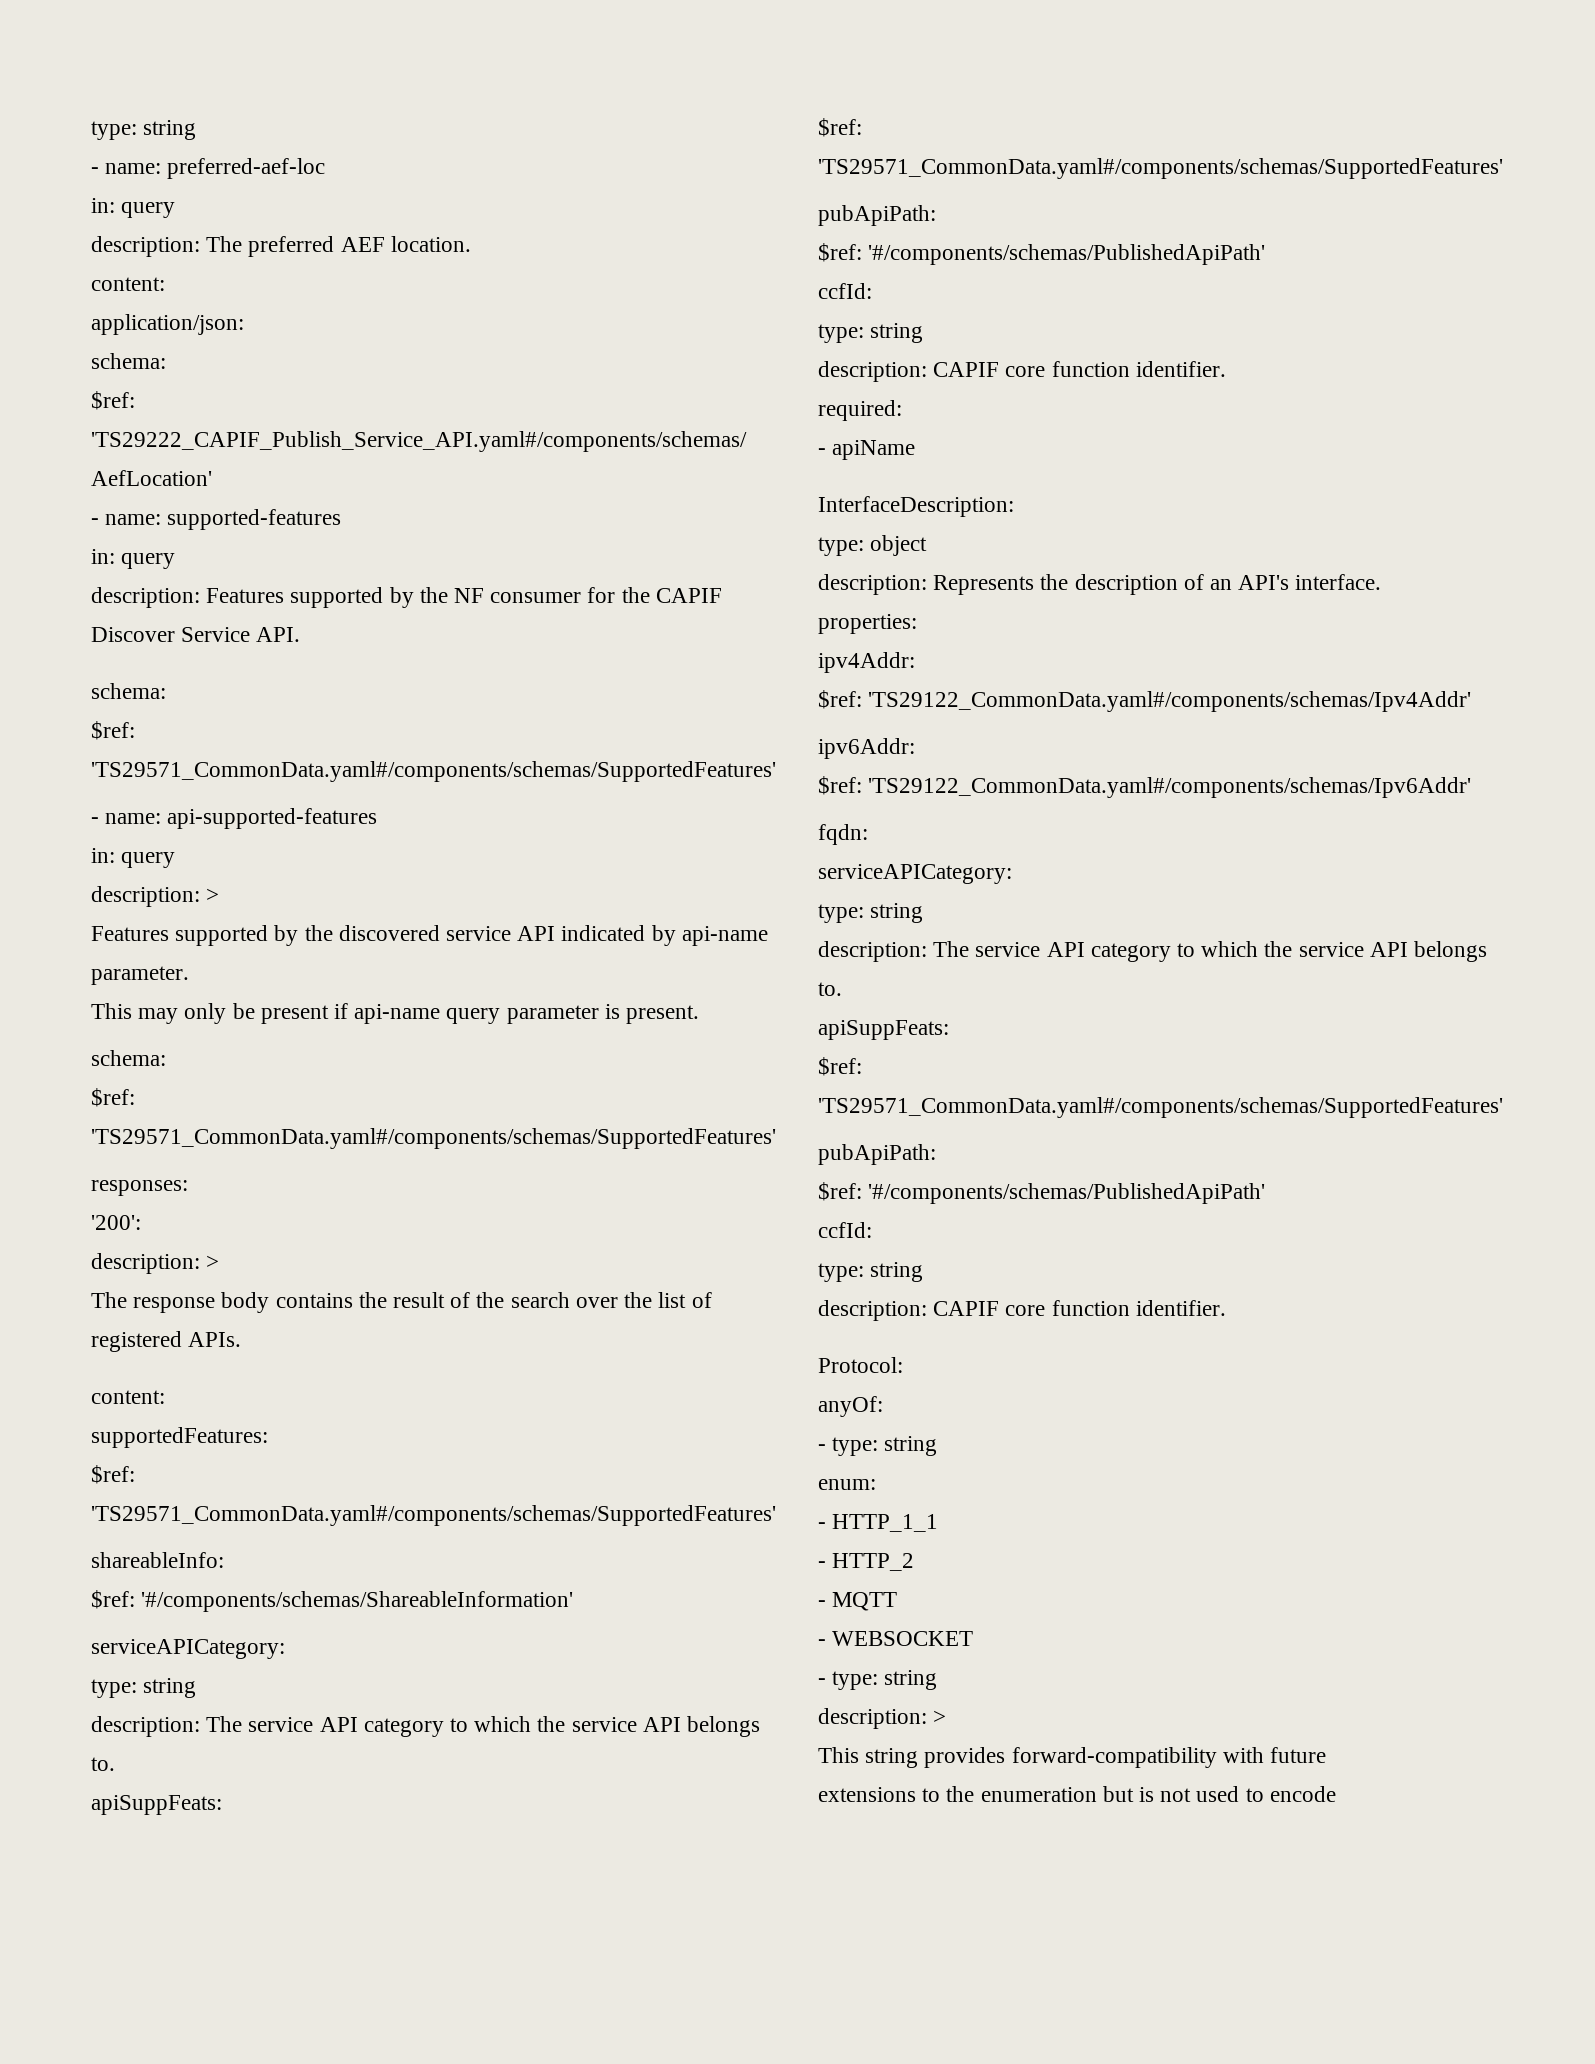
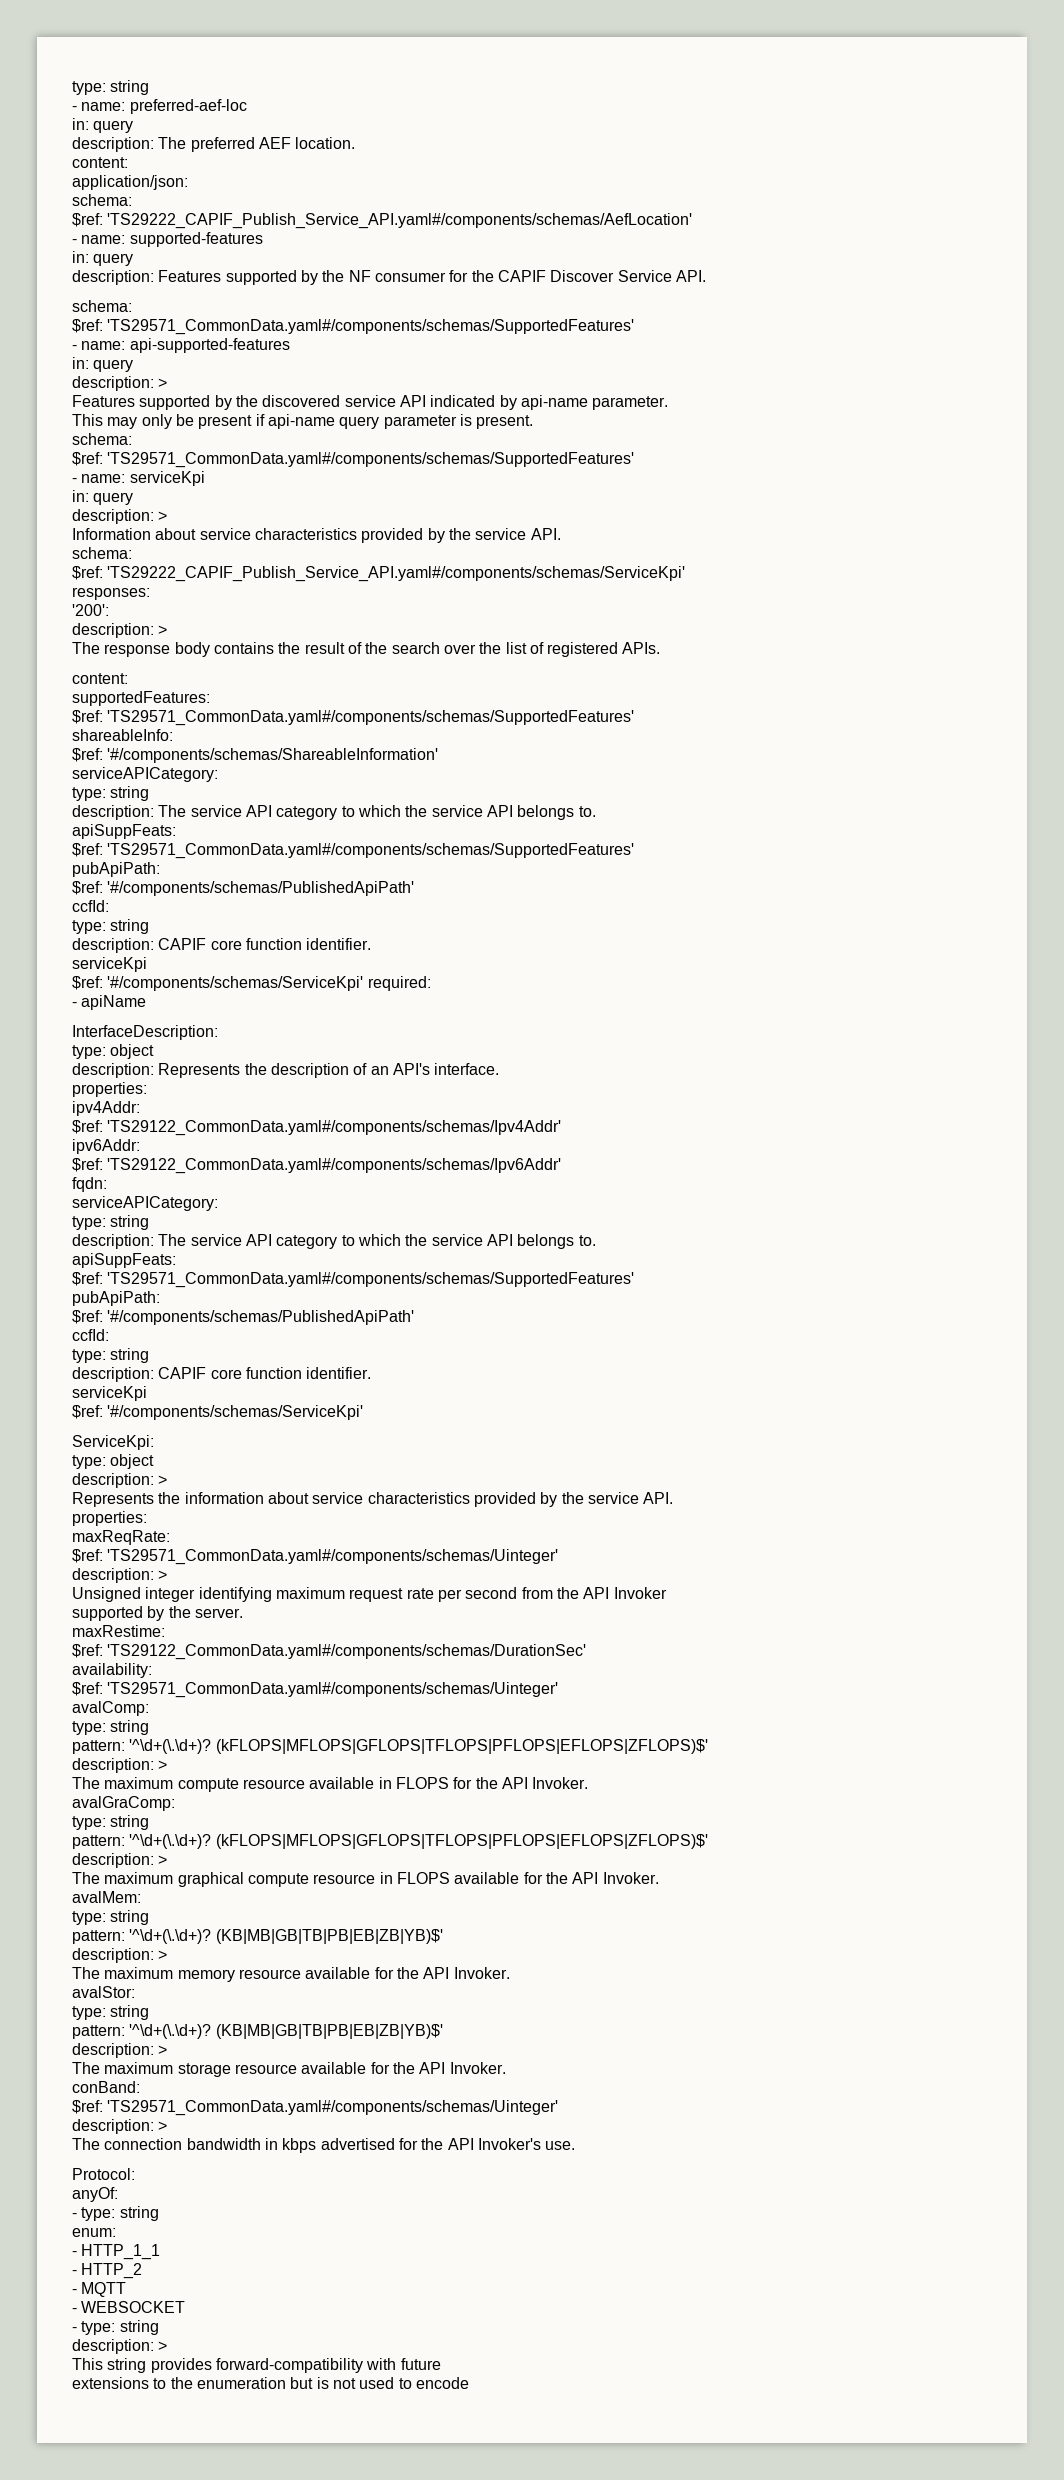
(776, 1138) none -> [72,471,205,486] [72,490,134,505] [72,509,168,524] [72,528,561,543] [72,547,132,559] [72,566,686,582] // - name: serviceKpi // in: query // description: > // Information about service characteristics provided by the service API. // schema: // $ref: 'TS29222_CAPIF_Publish_Service_API.yaml#/components/schemas/ServiceKpi'
(1226, 369) none -> [72,957,147,972] [72,976,364,991] serviceKpi // $ref: '#/components/schemas/ServiceKpi'
(1226, 1308) none -> [72,1386,147,1401] [72,1405,364,1420] [72,1435,154,1450] [72,1454,155,1469] [72,1473,168,1488] [72,1492,674,1507] [72,1511,147,1526] [72,1530,170,1545] [72,1549,559,1565] [72,1568,168,1583] [72,1587,667,1602] [72,1606,243,1621] [72,1625,165,1637] [72,1644,587,1660] [72,1663,152,1678] [72,1682,559,1698] [72,1701,149,1716] [72,1720,150,1735] [72,1739,708,1754] [72,1758,168,1773] [72,1777,589,1792] [72,1796,175,1811] [72,1815,150,1830] [72,1834,708,1849] [72,1853,168,1868] [72,1872,659,1887] [72,1891,141,1903] [72,1910,150,1925] [72,1929,443,1944] [72,1948,168,1963] [72,1967,510,1982] [72,1986,135,1998] [72,2005,150,2020] [72,2024,443,2039] [72,2043,168,2058] [72,2062,506,2077] [72,2081,140,2093] [72,2100,559,2116] [72,2119,168,2134] [72,2138,576,2153] // serviceKpi // $ref: '#/components/schemas/ServiceKpi' // ServiceKpi: // type: object // description: > // Represents the information about service characteristics provided by the service API. // properties: // maxReqRate: // $ref: 'TS29571_CommonData.yaml#/components/schemas/Uinteger' // description: > // Unsigned integer identifying maximum request rate per second from the API Invoker // supported by the server. // maxRestime: // $ref: 'TS29122_CommonData.yaml#/components/schemas/DurationSec' // availability: // $ref: 'TS29571_CommonData.yaml#/components/schemas/Uinteger' // avalComp: // type: string // pattern: '^\d+(\.\d+)? (kFLOPS|MFLOPS|GFLOPS|TFLOPS|PFLOPS|EFLOPS|ZFLOPS)$' // description: > // The maximum compute resource available in FLOPS for the API Invoker. // avalGraComp: // type: string // pattern: '^\d+(\.\d+)? (kFLOPS|MFLOPS|GFLOPS|TFLOPS|PFLOPS|EFLOPS|ZFLOPS)$' // description: > // The maximum graphical compute resource in FLOPS available for the API Invoker. // avalMem: // type: string // pattern: '^\d+(\.\d+)? (KB|MB|GB|TB|PB|EB|ZB|YB)$' // description: > // The maximum memory resource available for the API Invoker. // avalStor: // type: string // pattern: '^\d+(\.\d+)? (KB|MB|GB|TB|PB|EB|ZB|YB)$' // description: > // The maximum storage resource available for the API Invoker. // conBand: // $ref: 'TS29571_CommonData.yaml#/components/schemas/Uinteger' // description: > // The connection bandwidth in kbps advertised for the API Invoker's use.

